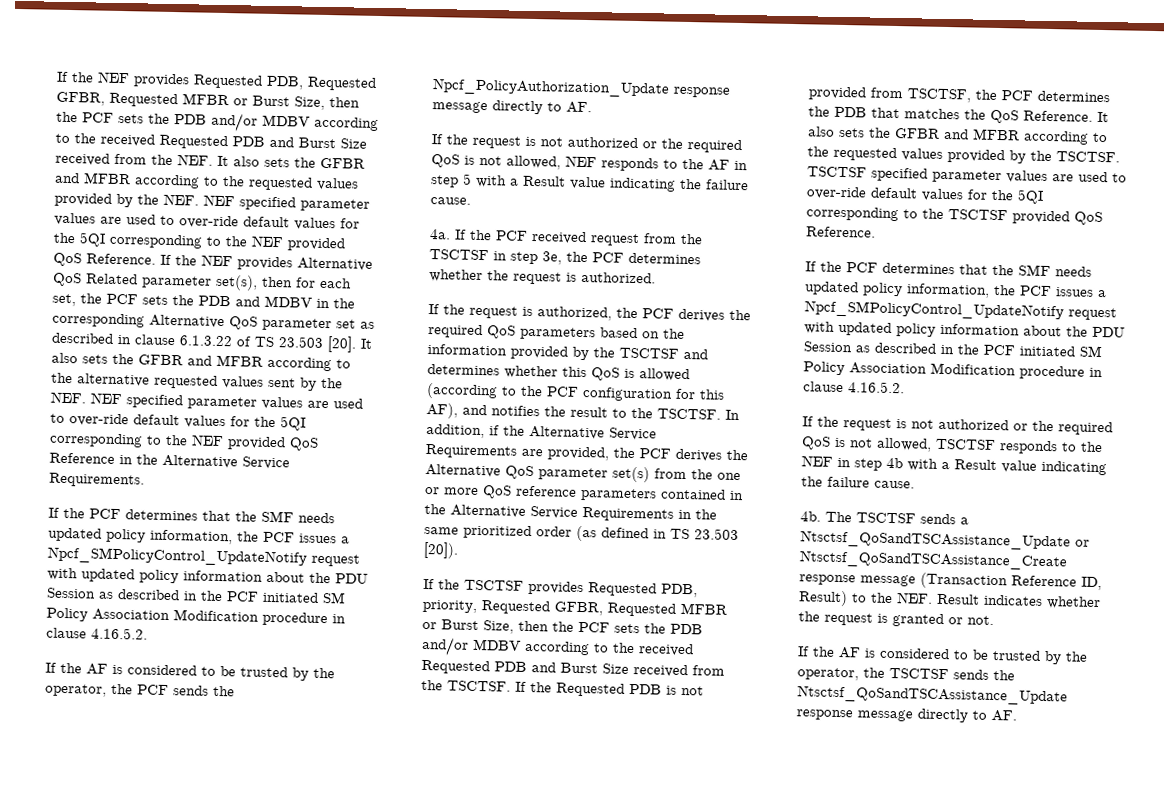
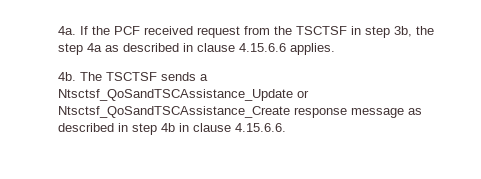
[56,71,378,91] [56,91,361,110] [56,111,380,132] [55,133,368,150] [55,152,366,169] [54,172,360,191] [54,192,371,212] [54,212,361,231] [53,232,346,252] [53,252,374,271] [52,272,353,291] [52,293,356,309] [52,312,376,332] [51,332,374,353] [51,352,352,372] [51,372,344,391] [50,391,364,410] [50,413,307,431] [49,432,320,451] [49,452,291,470] [49,472,146,488] [48,507,336,524] [48,527,351,545] [47,546,361,567] [47,567,369,584] [46,587,347,604] [46,607,347,627] [46,627,149,640] [45,662,336,681] [45,683,236,697] [432,78,731,98] [432,100,593,115] [431,134,743,154] [431,154,749,172] [430,173,750,192] [430,197,472,205] If the NEF provides Requested PDB, Requested GFBR, Requested MFBR or Burst Size, then the PCF sets the PDB and/or MDBV according to the received Requested PDB and Burst Size received from the NEF. It also sets the GFBR and MFBR according to the requested values provided by the NEF. NEF specified parameter values are used to over-ride default values for the 5QI corresponding to the NEF provided QoS Reference. If the NEF provides Alternative QoS Related parameter set(s), then for each set, the PCF sets the PDB and MDBV in the corresponding Alternative QoS parameter set as described in clause 6.1.3.22 of TS 23.503 [20]. It also sets the GFBR and MFBR according to the alternative requested values sent by the NEF. NEF specified parameter values are used to over-ride default values for the 5QI corresponding to the NEF provided QoS Reference in the Alternative Service Requirements. // If the PCF determines that the SMF needs updated policy information, the PCF issues a Npcf_SMPolicyControl_UpdateNotify request with updated policy information about the PDU Session as described in the PCF initiated SM Policy Association Modification procedure in clause 4.16.5.2. // If the AF is considered to be trusted by the operator, the PCF sends the Npcf_PolicyAuthorization_Update response message directly to AF. // If the request is not authorized or the required QoS is not allowed, NEF responds to the AF in step 5 with a Result value indicating the failure cause. // -> (57, 30) none
[542,251,702,265] [429,269,657,285] [428,304,752,322] [428,324,686,341] [427,343,709,361] [427,363,691,382] [426,382,726,402] [426,402,741,421] [426,423,658,441] [425,443,749,462] [425,463,742,483] [425,485,745,502] [424,503,718,522] [424,524,740,542] [423,541,460,559] [423,578,699,598] [422,599,728,617] [422,619,704,635] [421,636,695,657] [421,659,726,678] [421,679,705,697] [808,86,1111,103] [808,106,1110,124] [808,126,1109,145] [807,146,1121,164] [807,166,1128,184] [806,186,1045,204] [806,206,1104,226] [806,226,877,238] [805,261,1093,277] [804,281,1108,298] [804,300,1118,321] [804,321,1126,338] [803,341,1104,358] [803,361,1104,380] [803,381,906,394] [802,416,1114,436] [801,436,1104,455] [801,455,1108,476] [801,476,916,489] 3e, the PCF determines whether the request is authorized. // If the request is authorized, the PCF derives the required QoS parameters based on the information provided by the TSCTSF and determines whether this QoS is allowed (according to the PCF configuration for this AF), and notifies the result to the TSCTSF. In addition, if the Alternative Service Requirements are provided, the PCF derives the Alternative QoS parameter set(s) from the one or more QoS reference parameters contained in the Alternative Service Requirements in the same prioritized order (as defined in TS 23.503 [20]). // If the TSCTSF provides Requested PDB, priority, Requested GFBR, Requested MFBR or Burst Size, then the PCF sets the PDB and/or MDBV according to the received Requested PDB and Burst Size received from the TSCTSF. If the Requested PDB is not provided from TSCTSF, the PCF determines the PDB that matches the QoS Reference. It also sets the GFBR and MFBR according to the requested values provided by the TSCTSF. TSCTSF specified parameter values are used to over-ride default values for the 5QI corresponding to the TSCTSF provided QoS Reference. // If the PCF determines that the SMF needs updated policy information, the PCF issues a Npcf_SMPolicyControl_UpdateNotify request with updated policy information about the PDU Session as described in the PCF initiated SM Policy Association Modification procedure in clause 4.16.5.2. // If the request is not authorized or the required QoS is not allowed, TSCTSF responds to the NEF in step 4b with a Result value indicating the failure cause. -> [393,26,434,37] [57,43,335,55] 3b, the step 4a as described in clause 4.15.6.6 applies.
[920,572,1103,591] [798,590,1102,610] [798,611,995,628] [797,646,1089,665] [797,667,1016,681] [797,685,1069,706] [796,708,1018,723] (Transaction Reference ID, Result) to the NEF. Result indicates whether the request is granted or not. // If the AF is considered to be trusted by the operator, the TSCTSF sends the Ntsctsf_QoSandTSCAssistance_Update response message directly to AF. -> [407,108,422,115] [57,123,286,135] as described in step 4b in clause 4.15.6.6.

